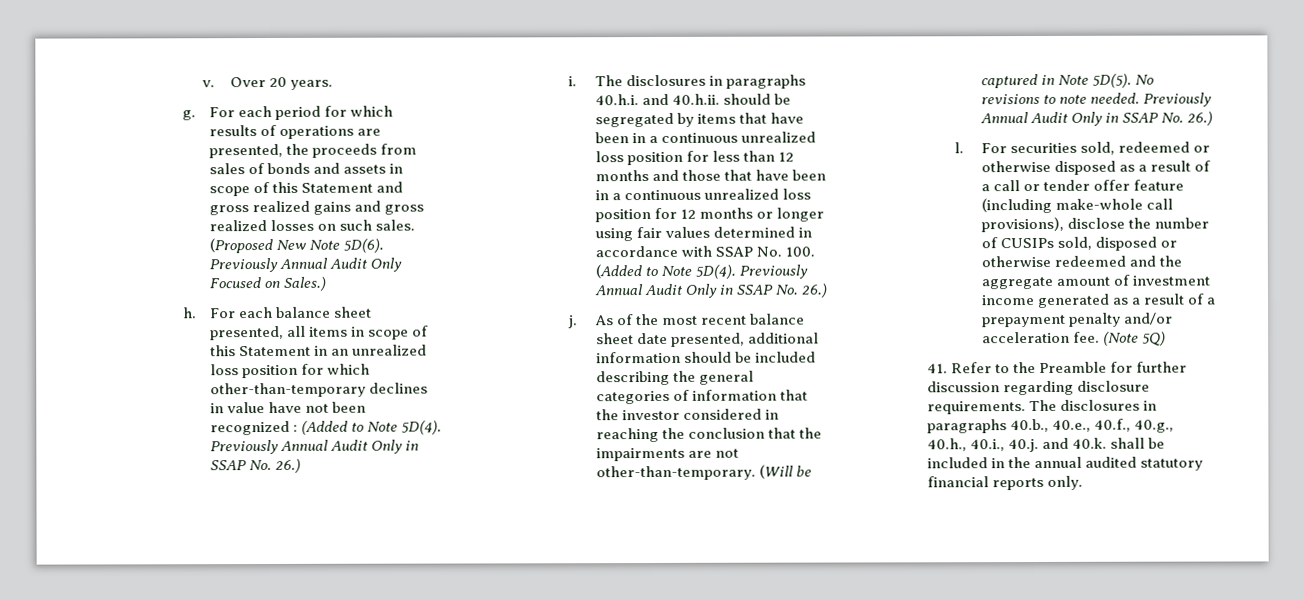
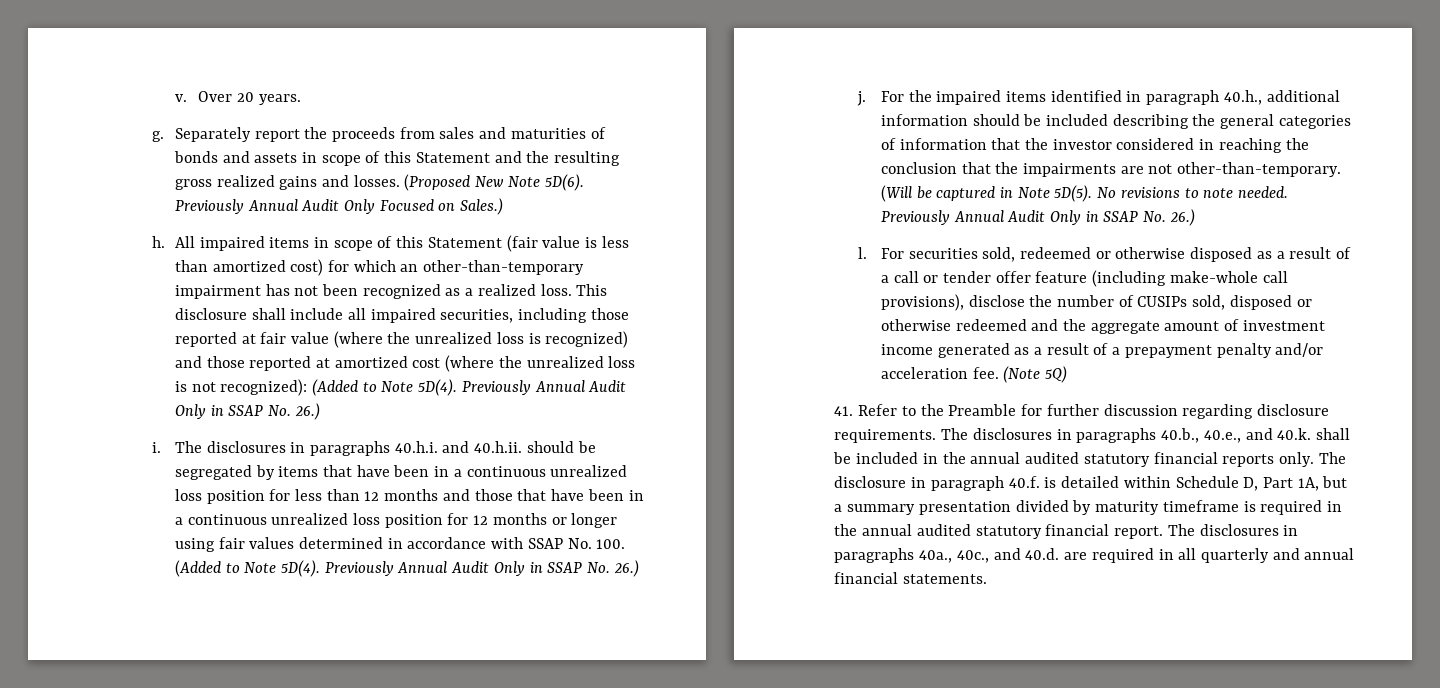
[209,105,394,120] [209,124,382,139] [209,143,284,159] For each period for which results of operations are presented, -> [174,127,300,142] Separately report
(246, 169) none -> [479,127,586,139] and maturities
(404, 187) none -> [526,151,621,166] the resulting
[384,204,425,215] [209,219,416,232] gross realized losses on such sales. -> [353,175,400,187] losses.
[210,306,373,319] [210,325,307,341] For each balance sheet presented, all -> [174,236,265,251] All impaired
[314,344,428,356] [210,363,371,379] [210,382,429,398] [210,401,367,414] [210,420,299,436] in an unrealized loss position for which other-than-temporary declines in value have not been recognized : -> [506,235,629,252] [174,259,585,276] [174,284,608,299] [174,308,629,323] [174,331,629,348] [174,355,636,372] [174,379,308,396] (fair value is less than amortized cost) for which an other-than-temporary impairment has not been recognized as a realized loss. This disclosure shall include all impaired securities, including those reported at fair value (where the unrealized loss is recognized) and those reported at amortized cost (where the unrealized loss is not recognized):
[595,313,806,326] [596,332,746,347] As of the most recent balance sheet date presented, -> [880,90,1262,105] For the impaired items identified in paragraph 40.h.,
[1094,418,1175,433] [927,438,1040,453] 40.f., 40.g., 40.h., 40.i., 40.j. -> (1241, 436) none
(1084, 482) none -> [1318,452,1346,464] [834,476,1348,491] [834,500,1342,515] [834,524,1299,539] [834,548,1355,563] [834,572,988,584] The disclosure in paragraph 40.f. is detailed within Schedule D, Part 1A, but a summary presentation divided by maturity timeframe is required in the annual audited statutory financial report. The disclosures in paragraphs 40a., 40c., and 40.d. are required in all quarterly and annual financial statements.

